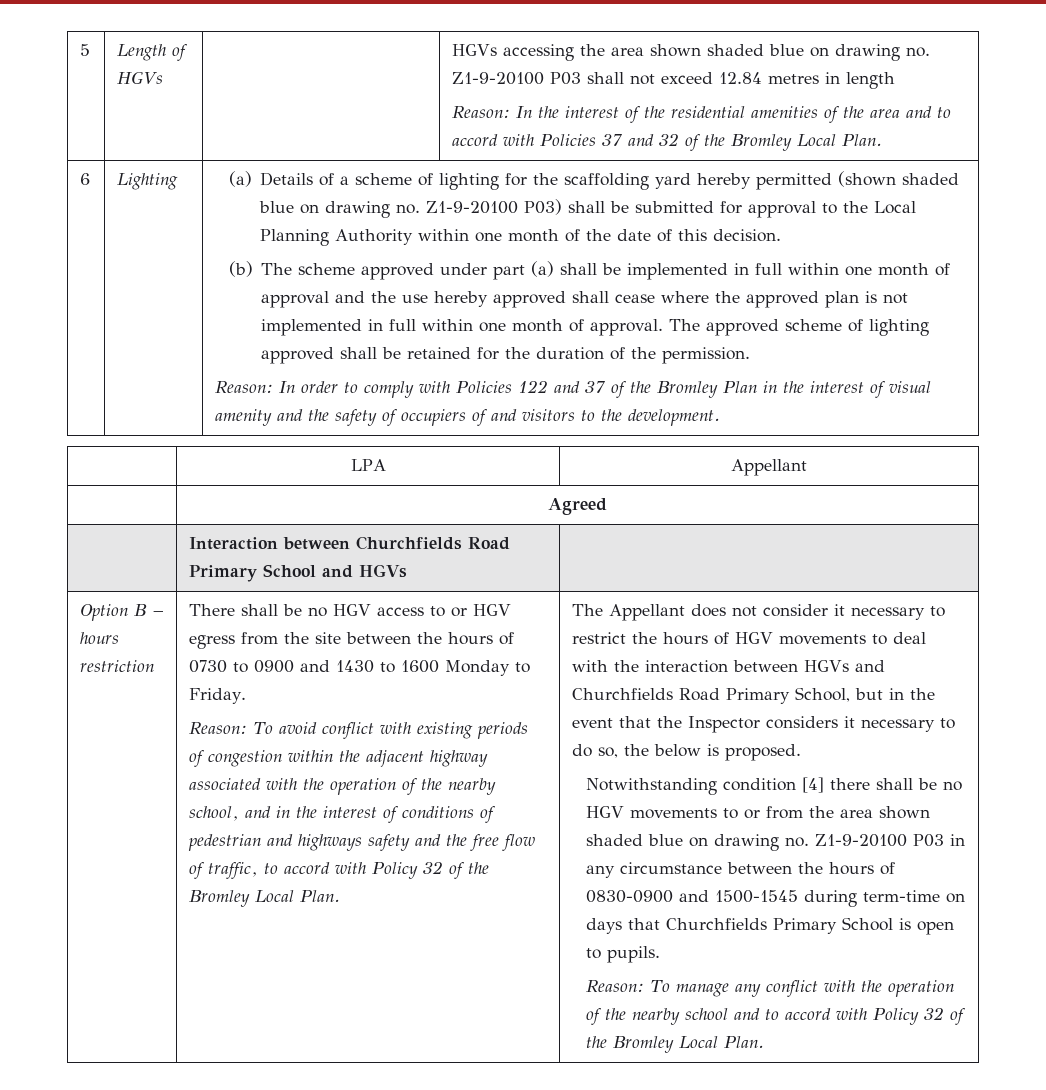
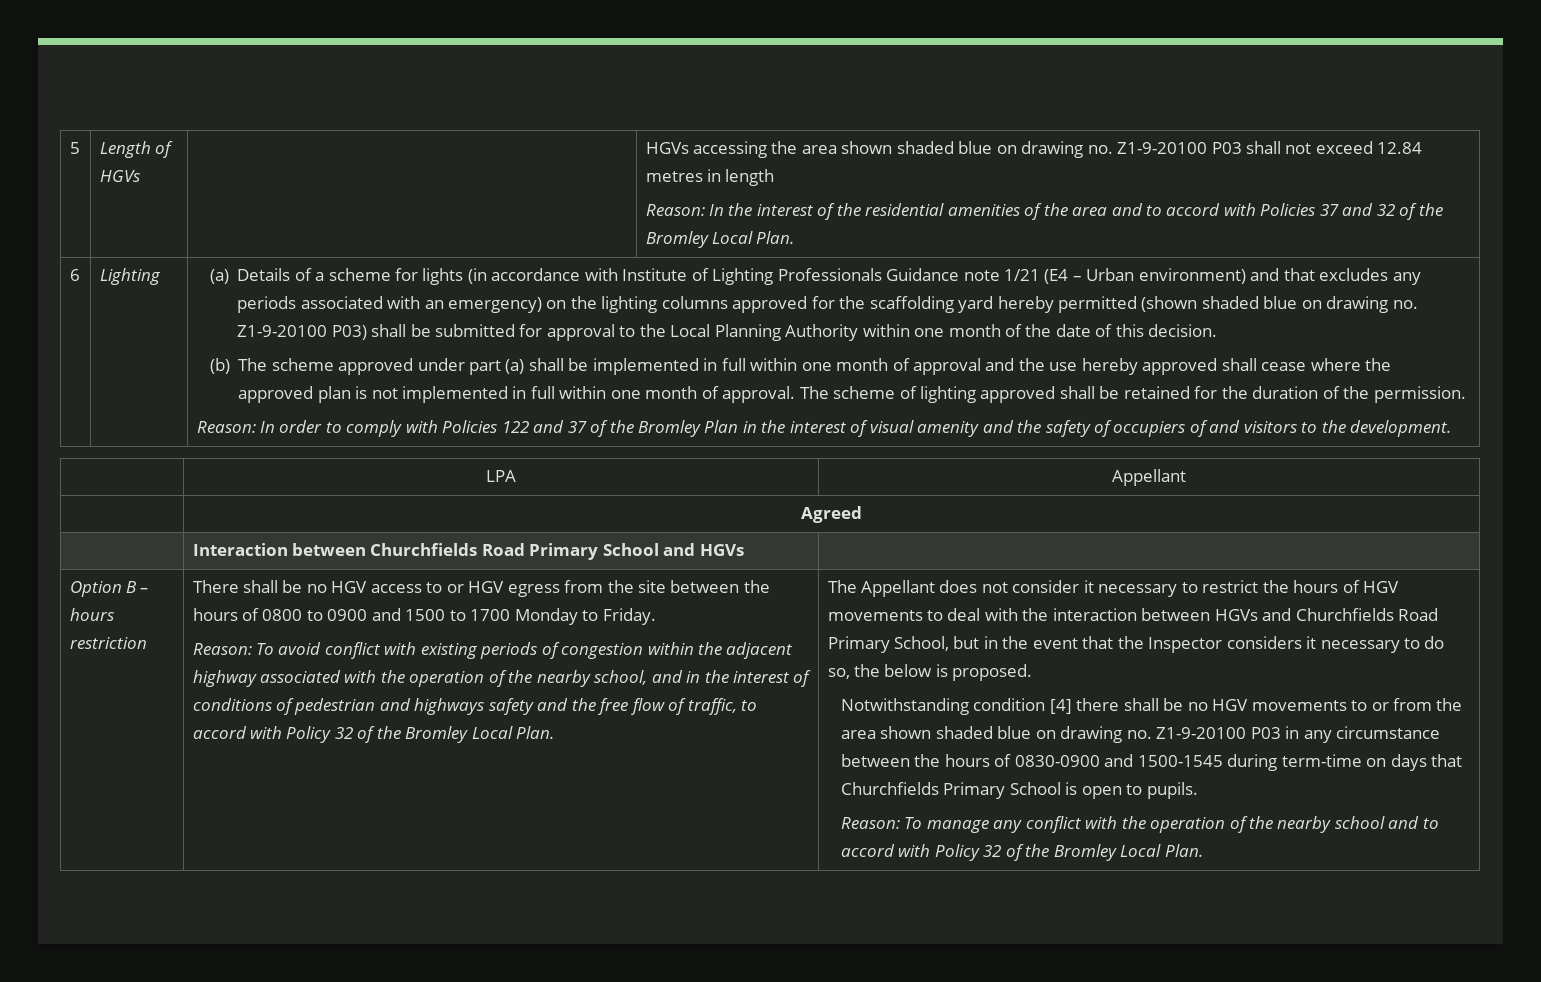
[418,173,500,190] of lighting -> [395,268,1421,285] [237,296,808,313] for lights (in accordance with Institute of Lighting Professionals Guidance note 1/21 (E4 – Urban environment) and that excludes any periods associated with an emergency) on the lighting columns approved
[706,319,780,336] approved -> (829, 392) none
[189,660,228,673] 0730 -> [262,609,303,621] 0800
[336,660,440,673] 1430 to 1600 -> [405,609,511,621] 1500 to 1700

